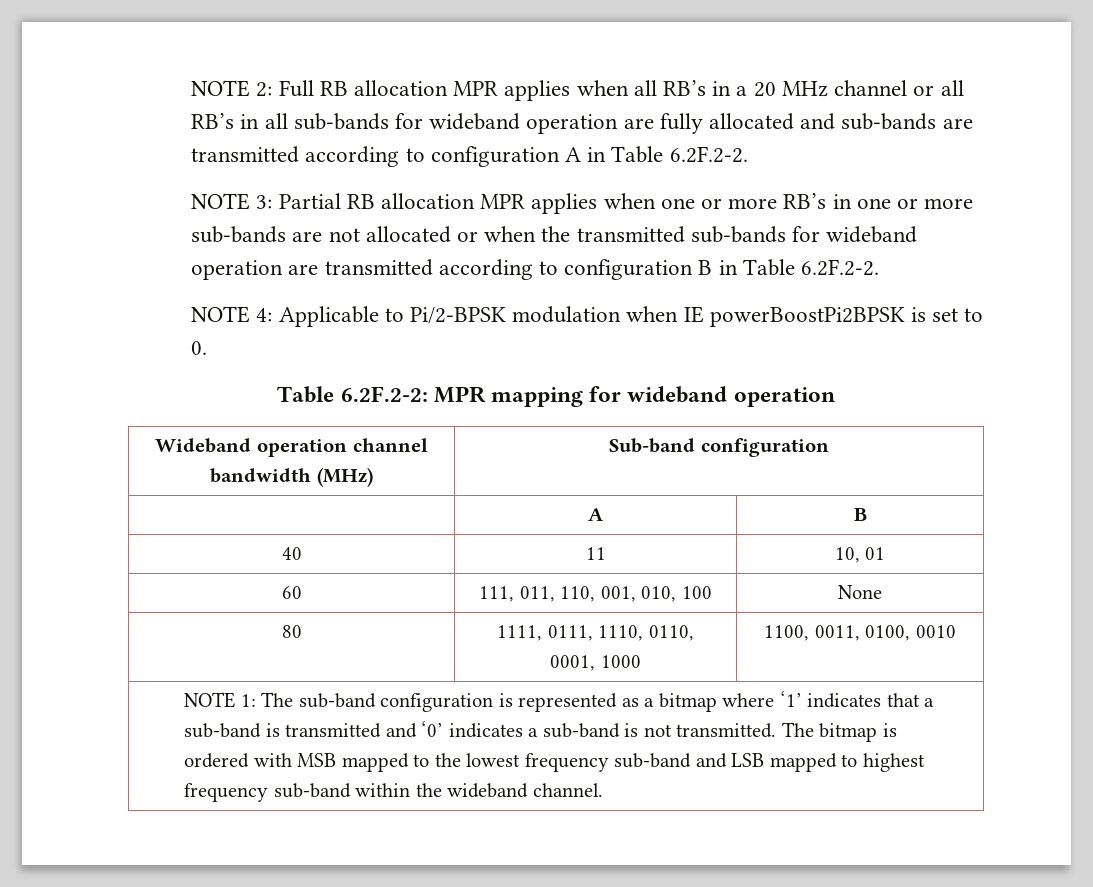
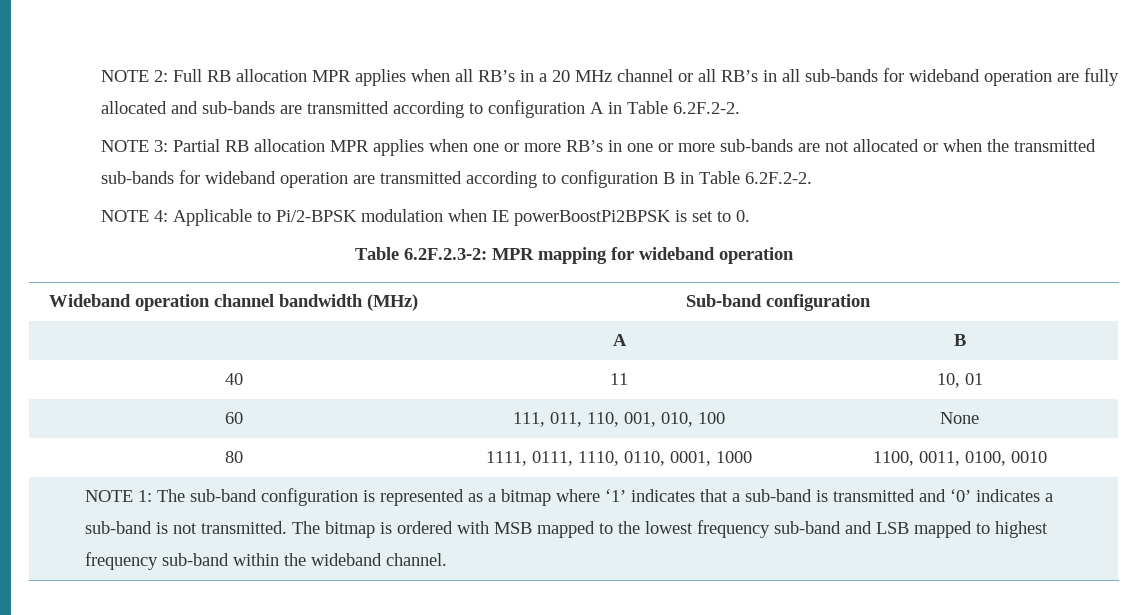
[340,386,428,402] 6.2F.2-2: -> [404,248,487,260] 6.2F.2.3-2:

